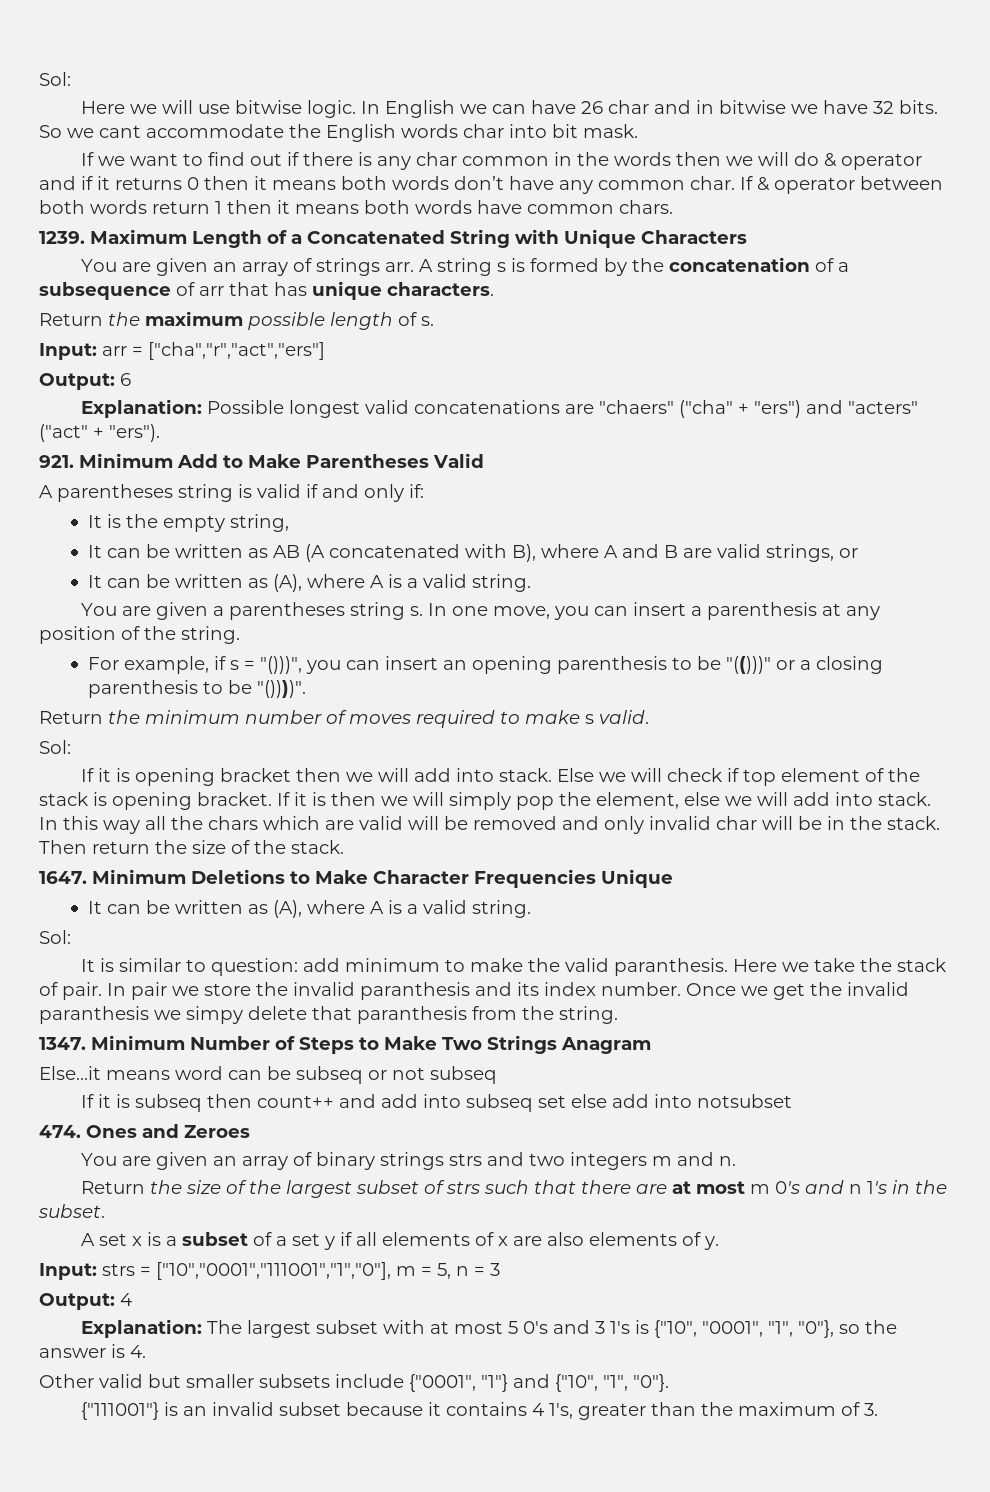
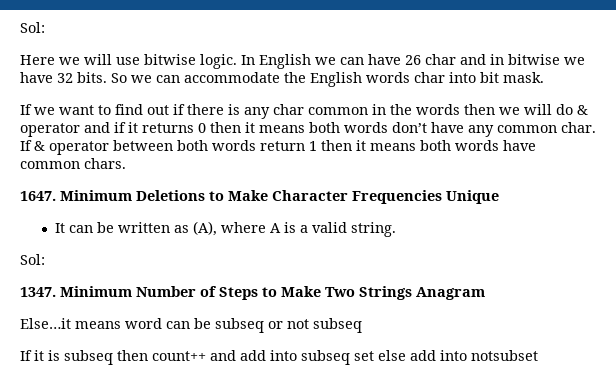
[99,125,141,138] cant -> [156,75,180,83] can
[39,229,747,248] [81,257,850,276] [39,281,494,300] [39,311,434,330] [39,342,325,360] [39,373,131,390] [81,399,919,418] [39,424,160,442] [39,453,484,468] [39,484,424,502] [87,514,289,532] [87,544,858,562] [87,574,531,592] [81,602,881,620] [39,626,240,644] [87,656,883,674] [87,680,306,698] [39,710,649,728] [39,740,71,754] [81,768,921,786] [39,792,931,810] [39,816,940,834] [39,840,344,854] // 1239. Maximum Length of a Concatenated String with Unique Characters // You are given an array of strings arr. A string s is formed by the concatenation of a subsequence of arr that has unique characters. // Return the maximum possible length of s. // Input: arr = ["cha","r","act","ers"] // Output: 6 // Explanation: Possible longest valid concatenations are "chaers" ("cha" + "ers") and "acters" ("act" + "ers"). // 921. Minimum Add to Make Parentheses Valid // A parentheses string is valid if and only if: // It is the empty string, // It can be written as AB (A concatenated with B), where A and B are valid strings, or // It can be written as (A), where A is a valid string. // You are given a parentheses string s. In one move, you can insert a parenthesis at any position of the string. // For example, if s = "()))", you can insert an opening parenthesis to be "(()))" or a closing parenthesis to be "())))". // Return the minimum number of moves required to make s valid. // Sol: // If it is opening bracket then we will add into stack. Else we will check if top element of the stack is opening bracket. If it is then we will simply pop the element, else we will add into stack. In this way all the chars which are valid will be removed and only invalid char will be in the stack. Then return the size of the stack. -> (126, 163) none
[81,958,947,976] [39,982,909,1000] [39,1006,618,1024] // It is similar to question: add minimum to make the valid paranthesis. Here we take the stack of pair. In pair we store the invalid paranthesis and its index number. Once we get the invalid paranthesis we simpy delete that paranthesis from the string. -> (45, 259) none
[39,1124,250,1138] [81,1152,737,1170] [81,1180,948,1198] [38,1204,105,1218] [81,1232,720,1250] [39,1262,500,1280] [39,1293,132,1310] [81,1319,898,1338] [39,1344,146,1358] [39,1374,669,1392] [81,1402,879,1420] // 474. Ones and Zeroes // You are given an array of binary strings strs and two integers m and n. // Return the size of the largest subset of strs such that there are at most m 0's and n 1's in the subset. // A set x is a subset of a set y if all elements of x are also elements of y. // Input: strs = ["10","0001","111001","1","0"], m = 5, n = 3 // Output: 4 // Explanation: The largest subset with at most 5 0's and 3 1's is {"10", "0001", "1", "0"}, so the answer is 4. // Other valid but smaller subsets include {"0001", "1"} and {"10", "1", "0"}. // {"111001"} is an invalid subset because it contains 4 1's, greater than the maximum of 3. -> (538, 355) none

